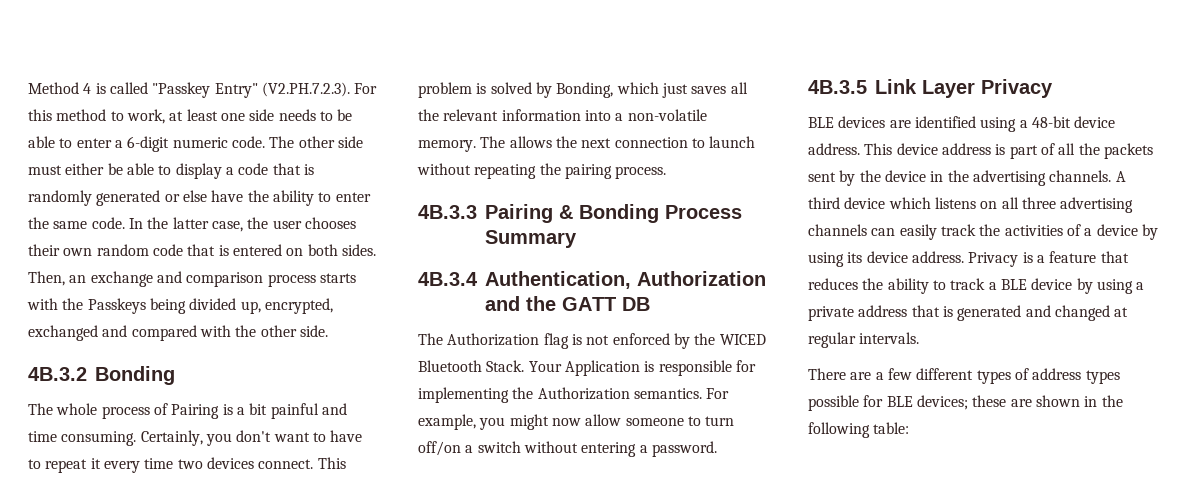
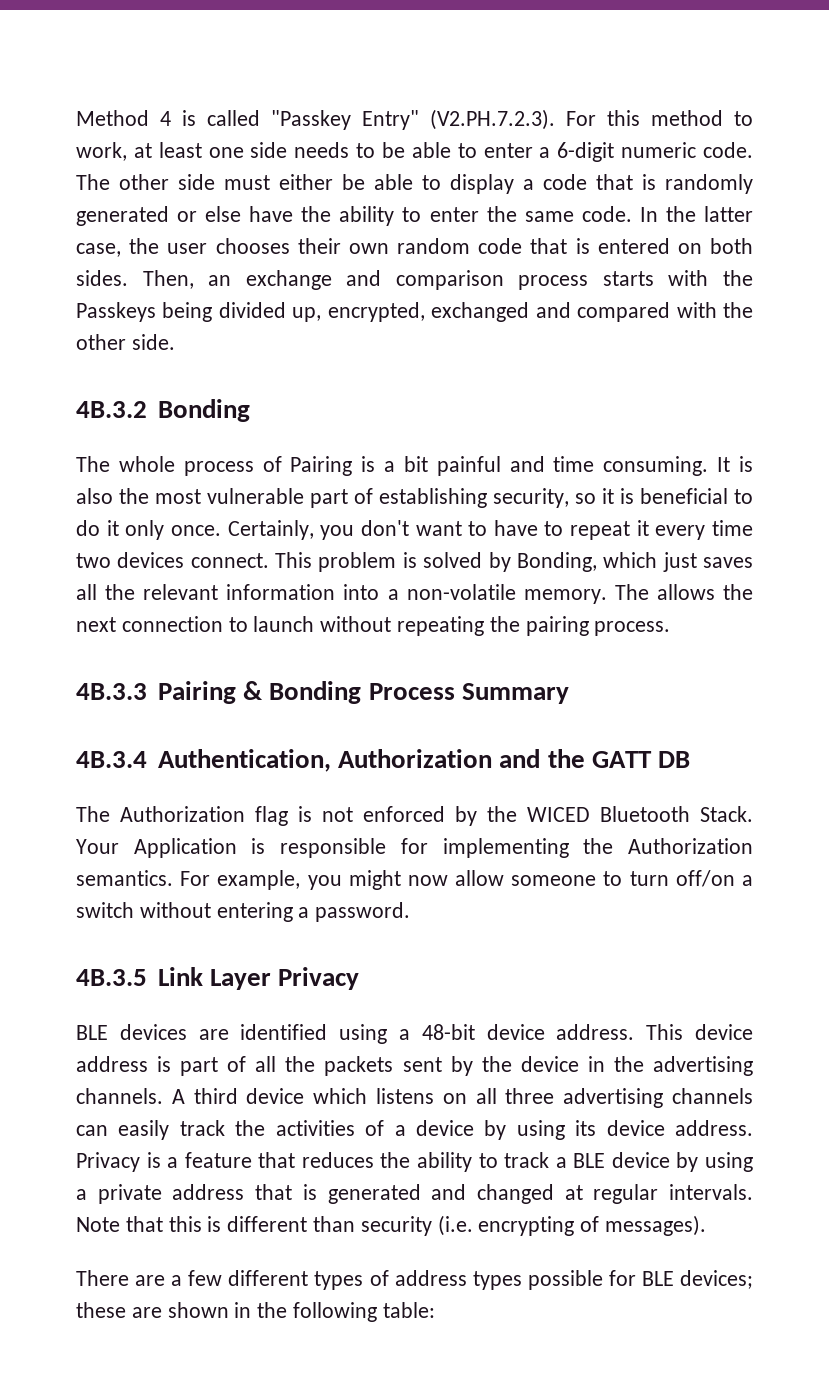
(137, 438) none -> [717,456,753,472] [76,488,753,508] [76,520,221,540] It is also the most vulnerable part of establishing security, so it is beneficial to do it only once.
(920, 338) none -> [76,1215,707,1236] Note that this is different than security (i.e. encrypting of messages).

